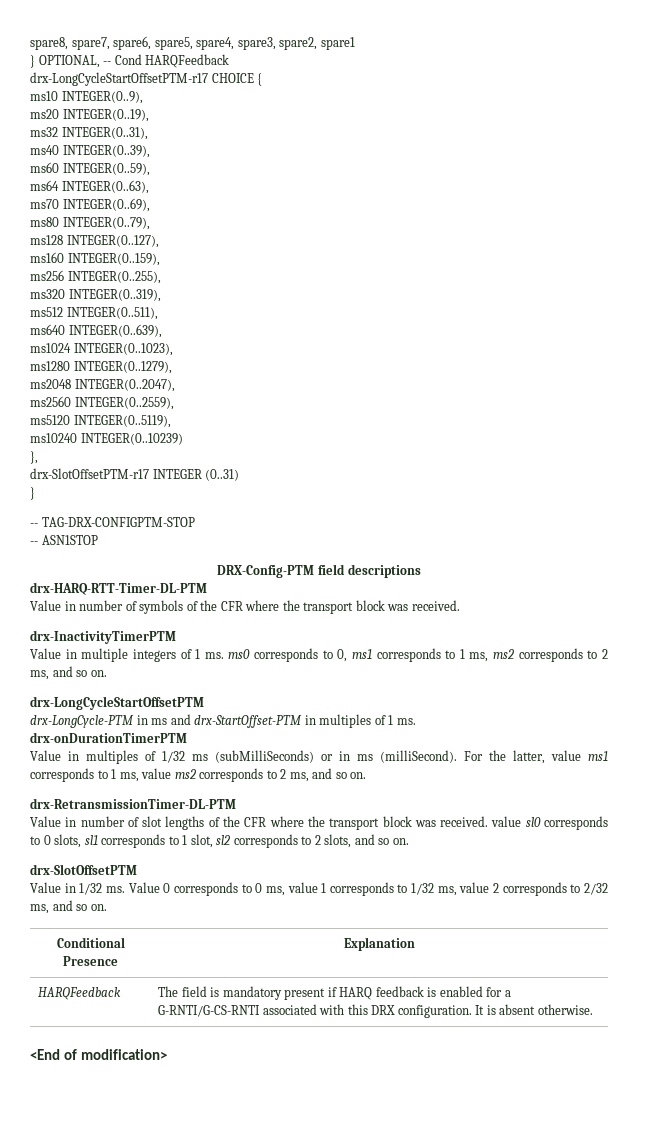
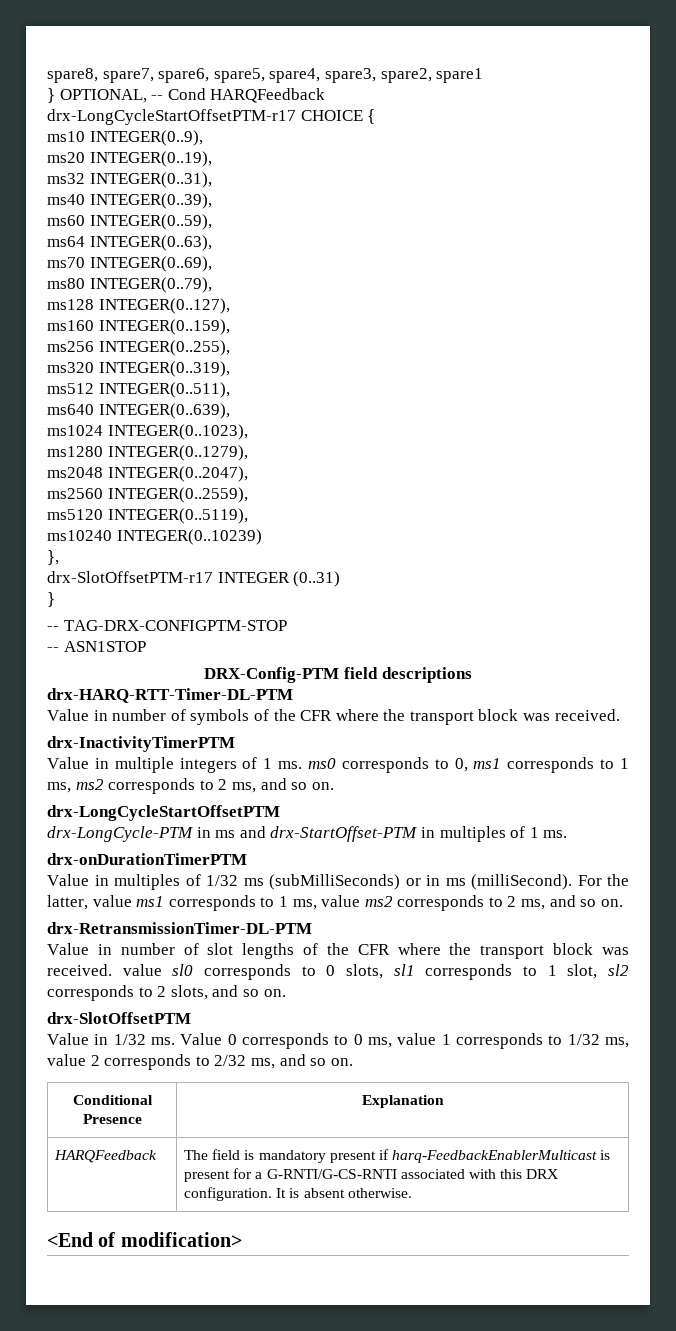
[339,986,483,1000] HARQ feedback is enabled -> [392,1150,611,1163] [184,1170,231,1182] harq-FeedbackEnablerMulticast is present

